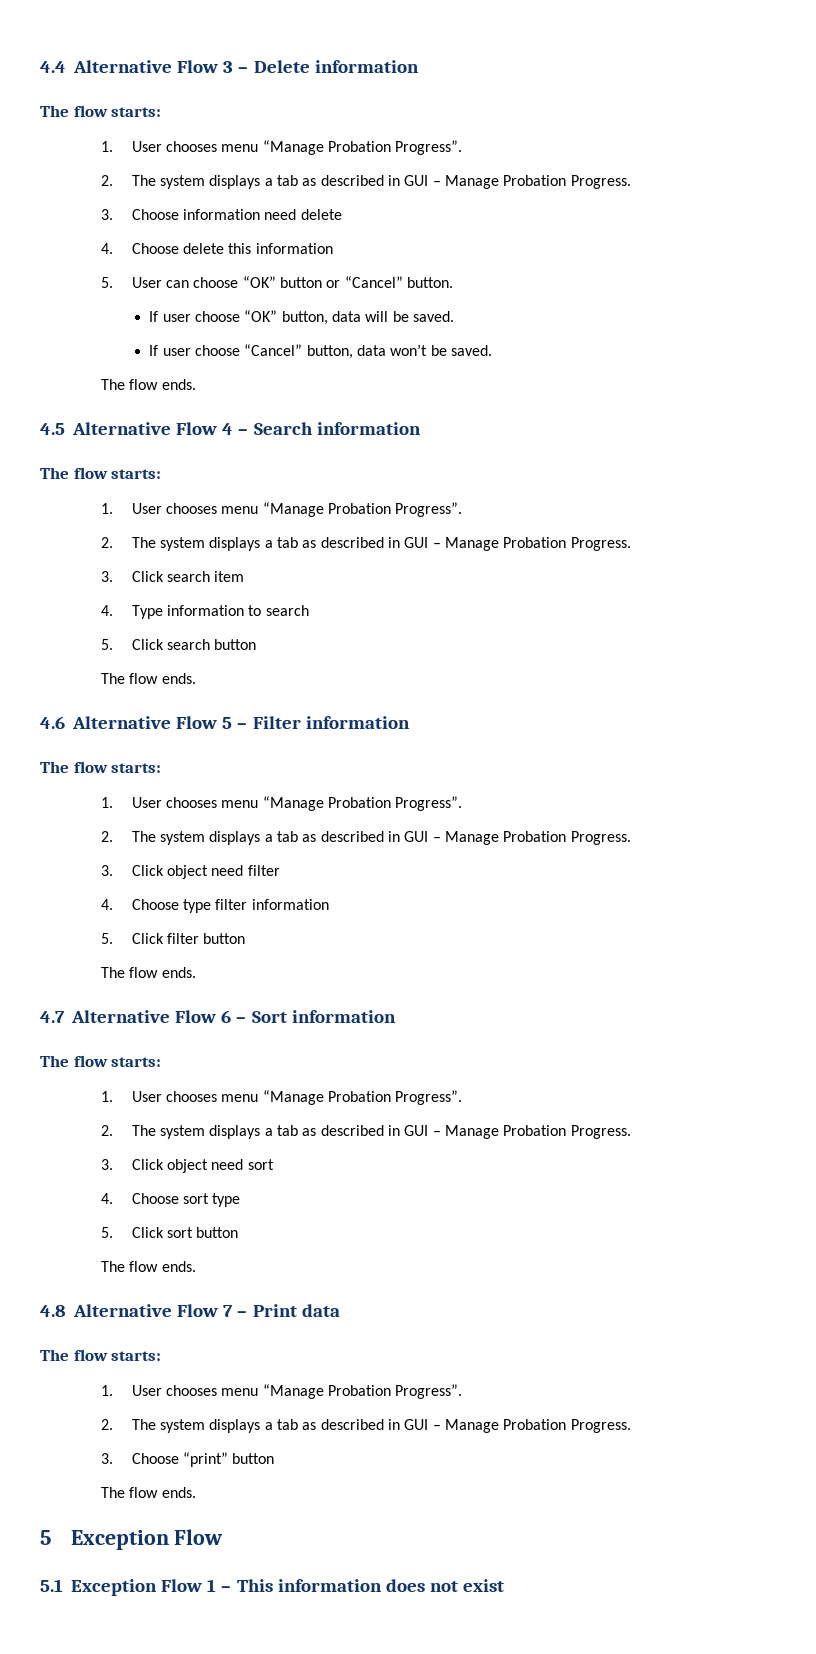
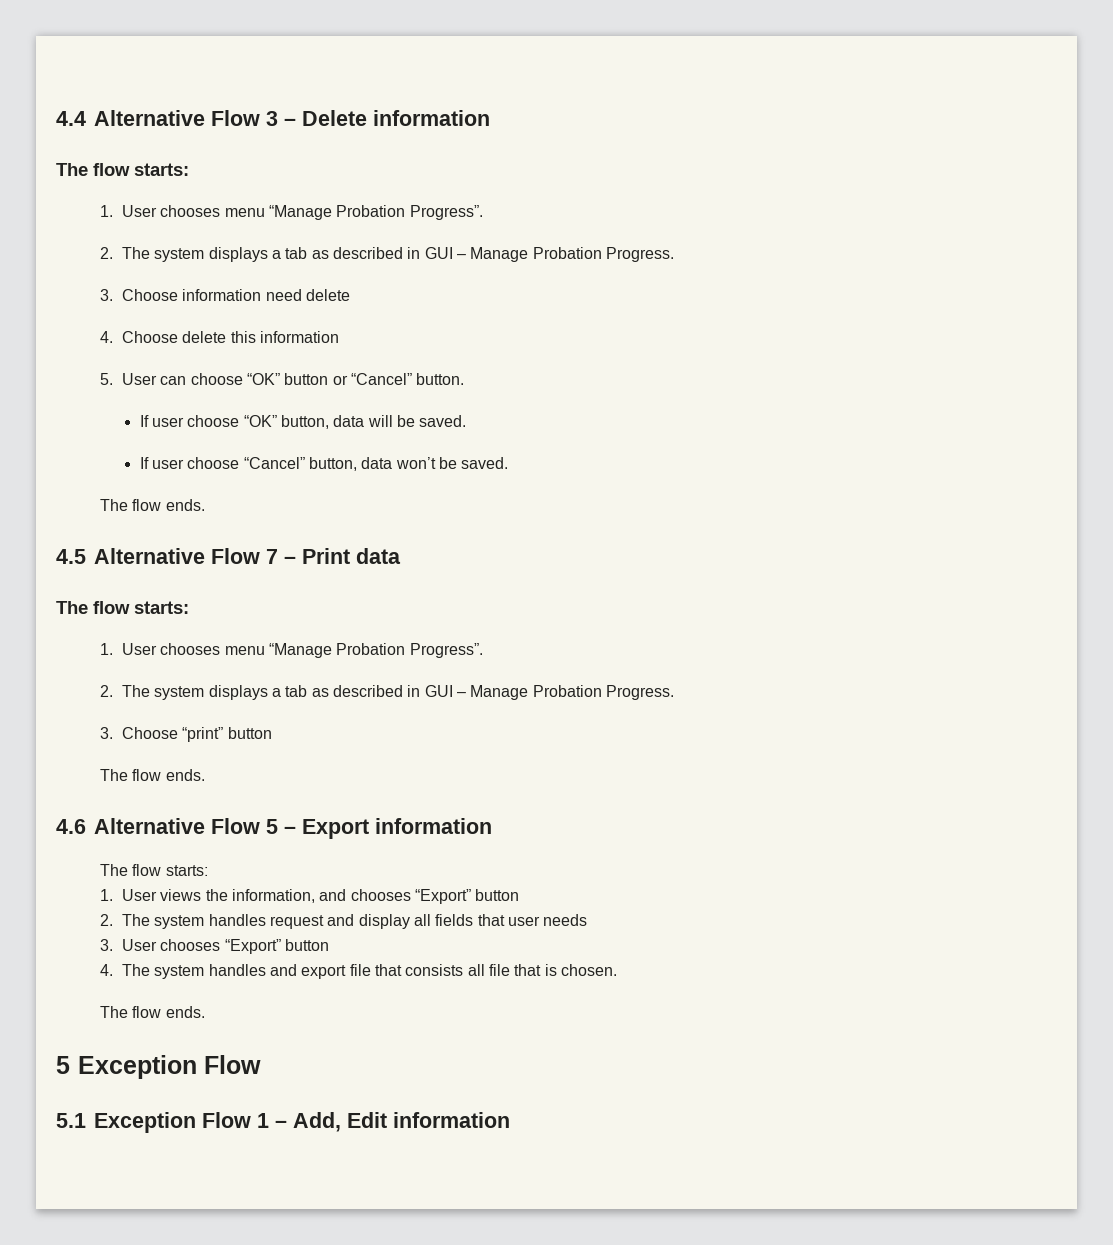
[222,422,421,435] [40,467,162,479] [101,502,463,517] [101,537,631,551] [101,571,245,582] [101,605,309,619] [101,639,257,650] [101,673,196,684] [40,716,410,729] [40,761,162,773] [101,796,463,811] [101,831,631,845] [101,865,280,879] [101,899,329,913] [101,933,246,944] [101,967,196,978] [40,1010,396,1023] [40,1055,162,1067] [101,1090,463,1105] [101,1125,631,1139] [101,1159,274,1173] [101,1193,241,1207] [101,1227,239,1238] [101,1261,196,1272] [40,1304,219,1317] 4 – Search information // The flow starts: // 1. User chooses menu “Manage Probation Progress”. // 2. The system displays a tab as described in GUI – Manage Probation Progress. // 3. Click search item // 4. Type information to search // 5. Click search button // The flow ends. // 4.6 Alternative Flow 5 – Filter information // The flow starts: // 1. User chooses menu “Manage Probation Progress”. // 2. The system displays a tab as described in GUI – Manage Probation Progress. // 3. Click object need filter // 4. Choose type filter information // 5. Click filter button // The flow ends. // 4.7 Alternative Flow 6 – Sort information // The flow starts: // 1. User chooses menu “Manage Probation Progress”. // 2. The system displays a tab as described in GUI – Manage Probation Progress. // 3. Click object need sort // 4. Choose sort type // 5. Click sort button // The flow ends. // 4.8 Alternative Flow -> (260, 556) none
(196, 1492) none -> [56,818,492,839] [100,864,208,876] [100,889,520,904] [100,914,588,929] [100,939,330,954] [100,964,617,979] [100,1006,205,1018] // 4.6 Alternative Flow 5 – Export information // The flow starts: // 1. User views the information, and chooses “Export” button // 2. The system handles request and display all fields that user needs // 3. User chooses “Export” button // 4. The system handles and export file that consists all file that is chosen. // The flow ends.
[236,1579,505,1592] This information does not exist -> [293,1112,510,1132] Add, Edit information

